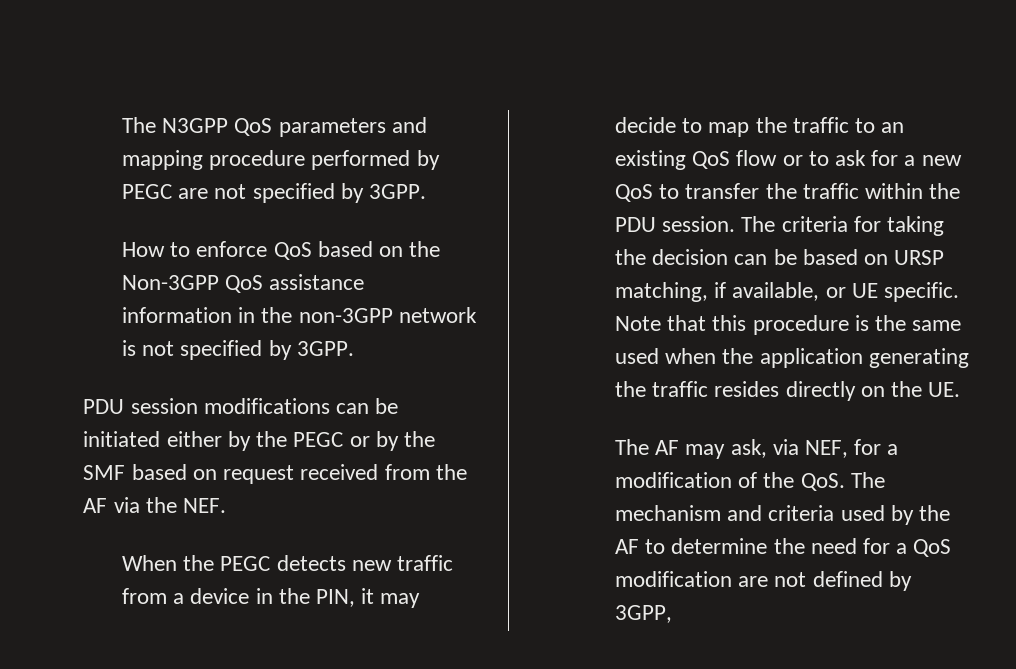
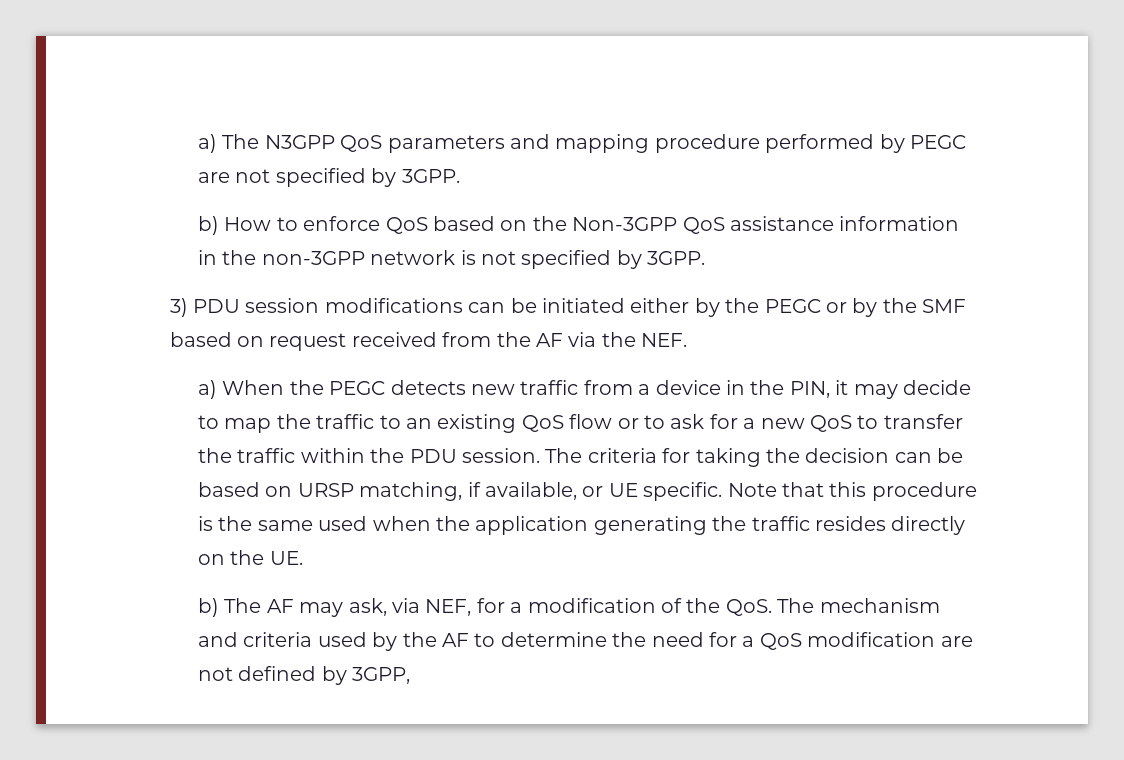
(121, 125) none -> [197,134,217,153] a)
(426, 191) none -> [197,216,219,235] b)
(354, 348) none -> [169,298,188,317] 3)
(227, 505) none -> [197,380,217,399] a)
(961, 389) none -> [197,598,219,617] b)

